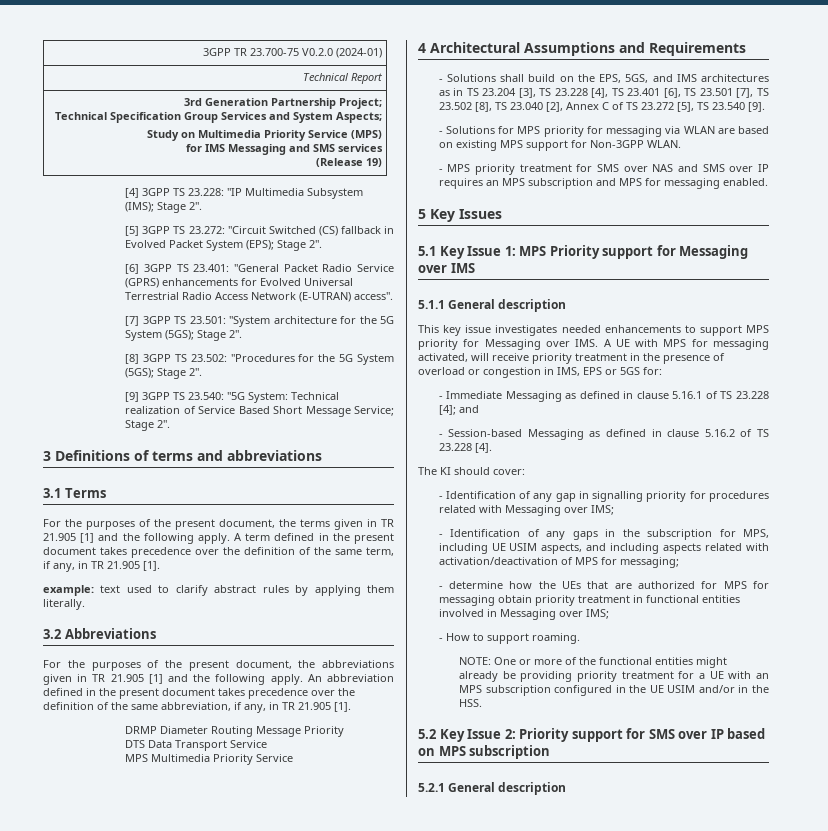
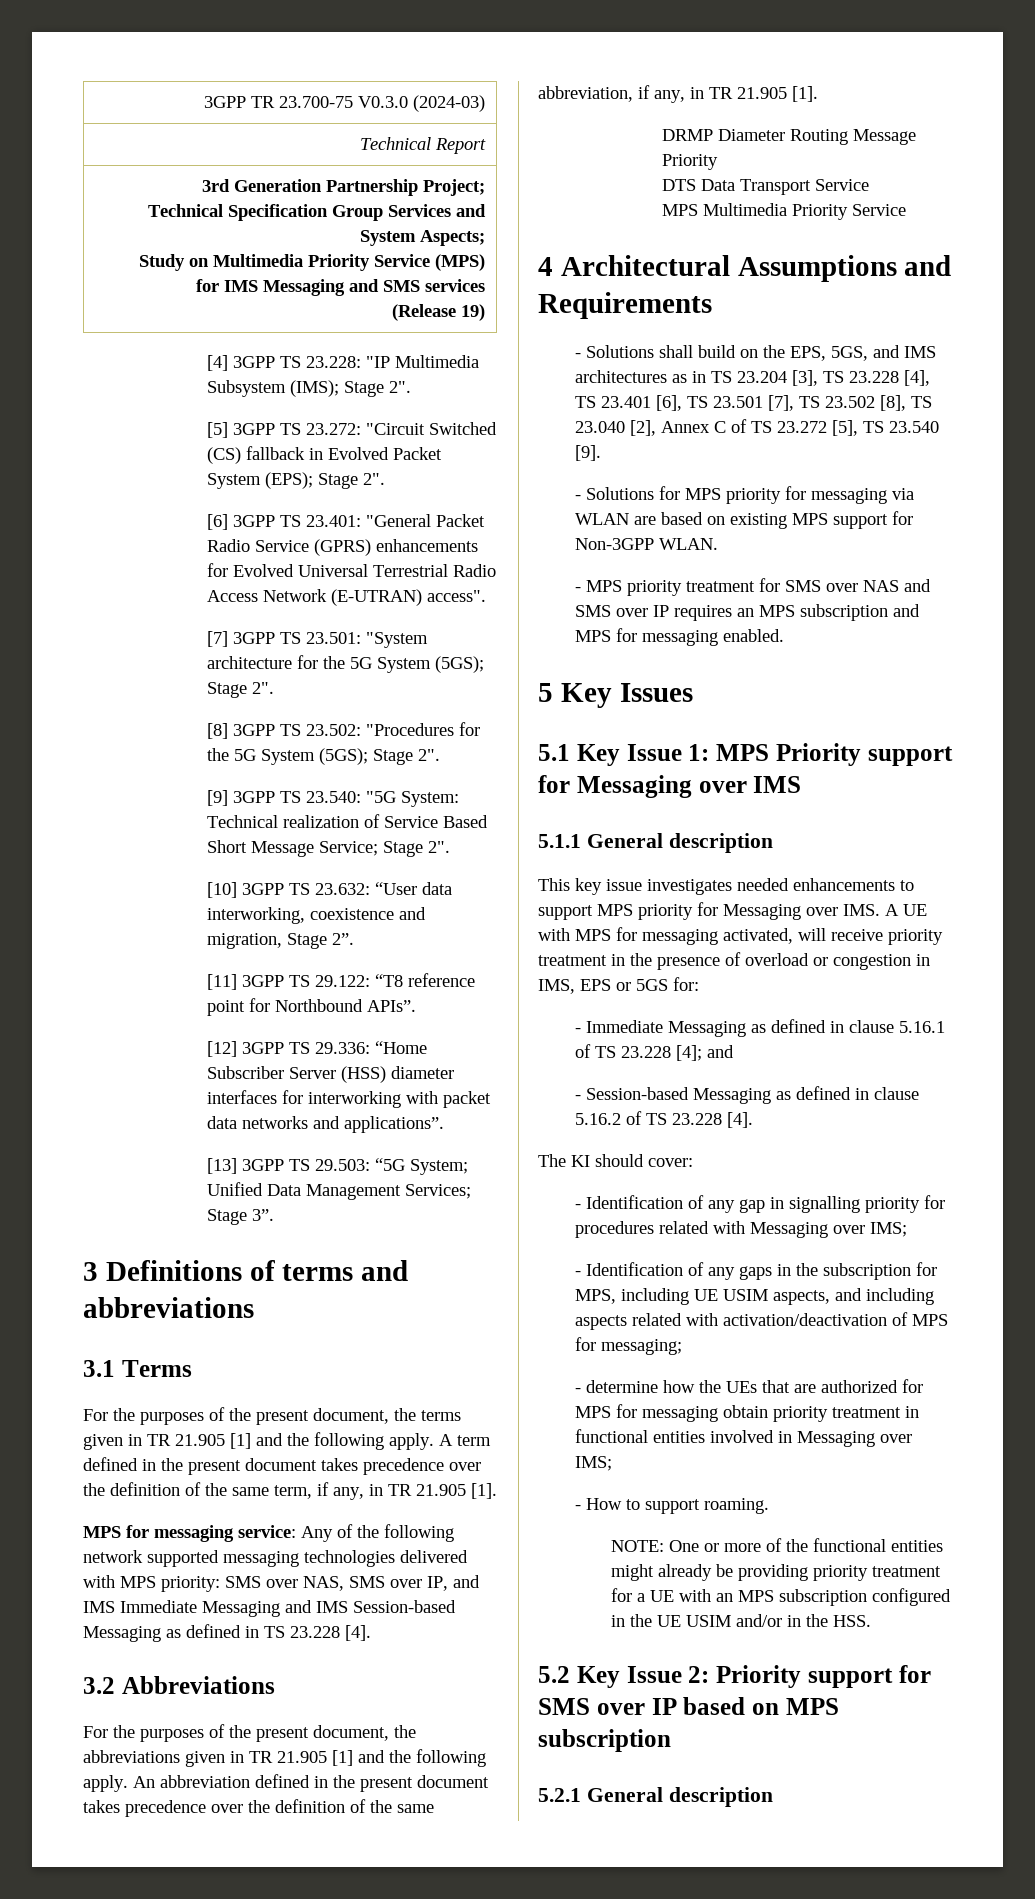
[301,48,382,58] V0.2.0 (2024-01) -> [358,95,486,112] V0.3.0 (2024-03)
(171, 424) none -> [207,882,453,898] [207,907,427,924] [207,933,355,949] [207,973,476,990] [207,998,417,1016] [207,1041,428,1057] [207,1066,455,1083] [207,1090,492,1108] [207,1116,445,1133] [207,1158,469,1175] [207,1182,472,1200] [207,1209,275,1225] // [10] 3GPP TS 23.632: “User data interworking, coexistence and migration, Stage 2”. // [11] 3GPP TS 29.122: “T8 reference point for Northbound APIs”. // [12] 3GPP TS 29.336: “Home Subscriber Server (HSS) diameter interfaces for interworking with packet data networks and applications”. // [13] 3GPP TS 29.503: “5G System; Unified Data Management Services; Stage 3”.
[43,585,395,596] [43,599,85,610] example: text used to clarify abstract rules by applying them literally. -> [83,1524,454,1542] [83,1550,468,1567] [83,1575,480,1592] [83,1600,456,1617] [83,1624,371,1642] MPS for messaging service: Any of the following network supported messaging technologies delivered with MPS priority: SMS over NAS, SMS over IP, and IMS Immediate Messaging and IMS Session-based Messaging as defined in TS 23.228 [4].

